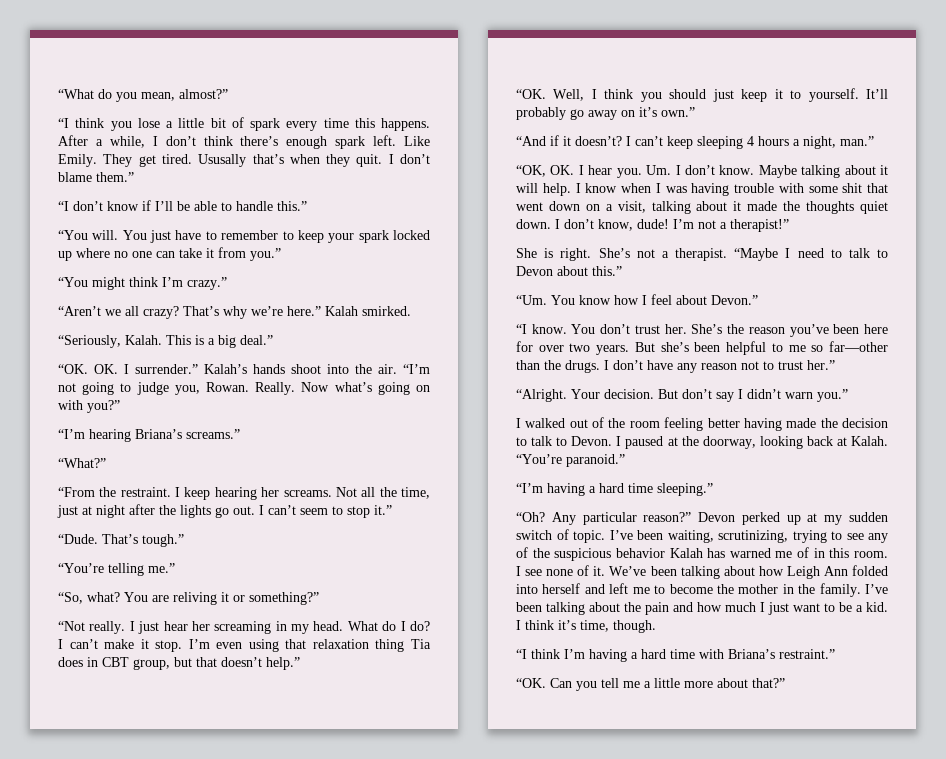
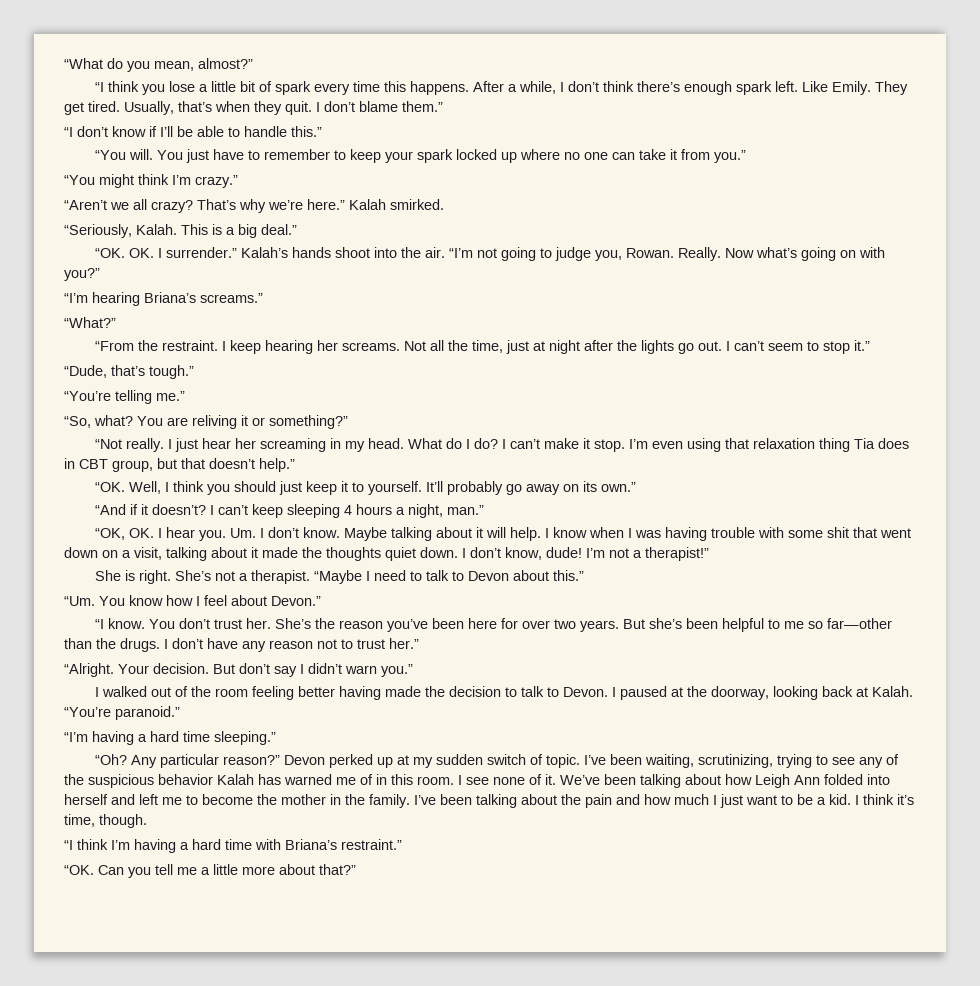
[198,154,247,167] Ususally -> [124,101,174,115] Usually,
[58,534,138,544] “Dude. That’s -> [64,365,145,378] “Dude, that’s
[639,107,657,117] it’s -> [583,481,598,492] its

